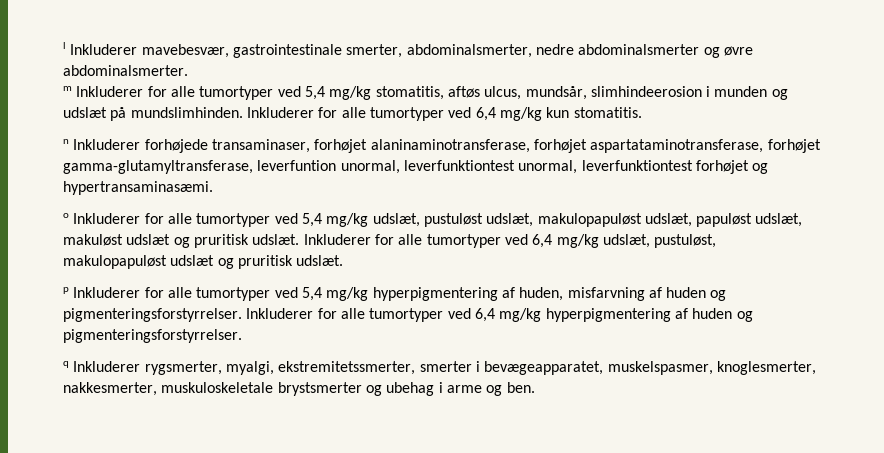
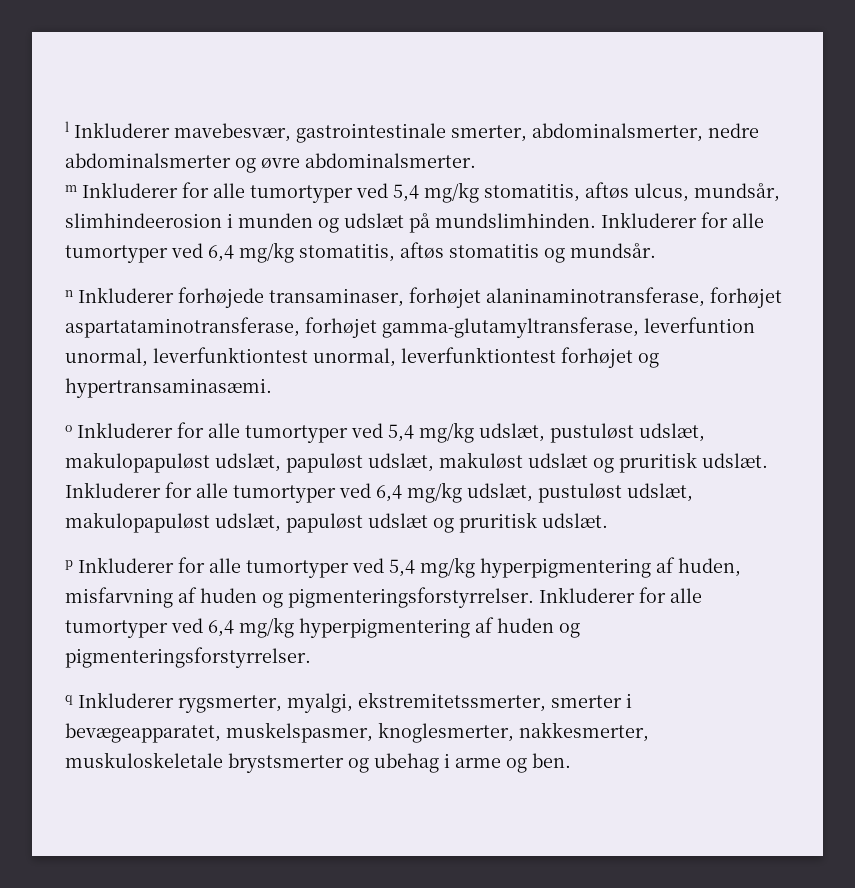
[546,107,642,118] kun stomatitis. -> [299,242,656,263] stomatitis, aftøs stomatitis og mundsår.
[654,234,717,248] [63,255,167,269] pustuløst, makulopapuløst -> [538,483,693,503] [65,512,363,533] pustuløst udslæt, makulopapuløst udslæt, papuløst

